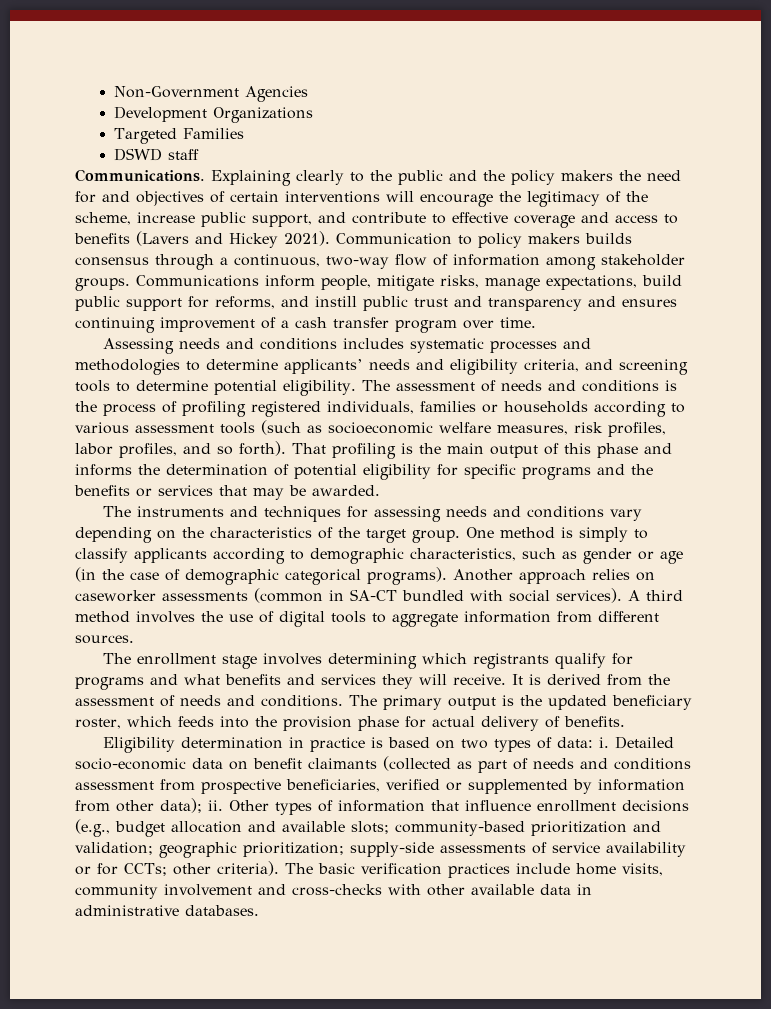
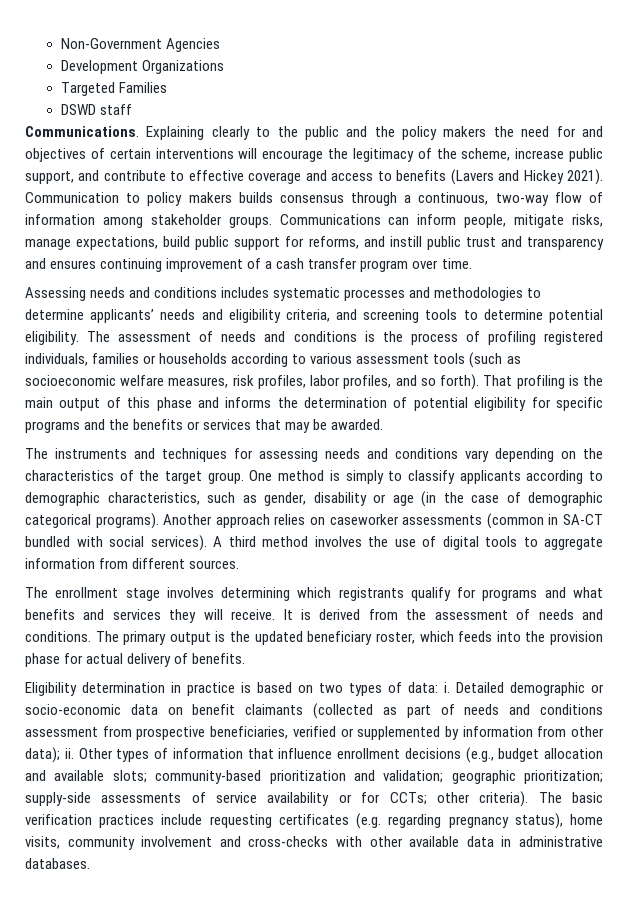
(259, 281) none -> [388,217,410,225] can
[583,548,632,564] gender -> [264,492,367,506] gender, disability
(675, 742) none -> [510,682,604,696] demographic or
(570, 868) none -> [209,813,563,829] requesting certificates (e.g. regarding pregnancy status),

